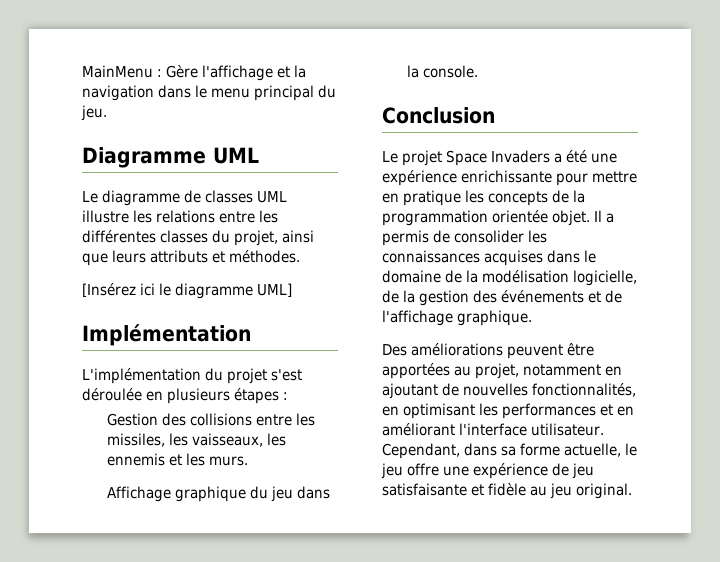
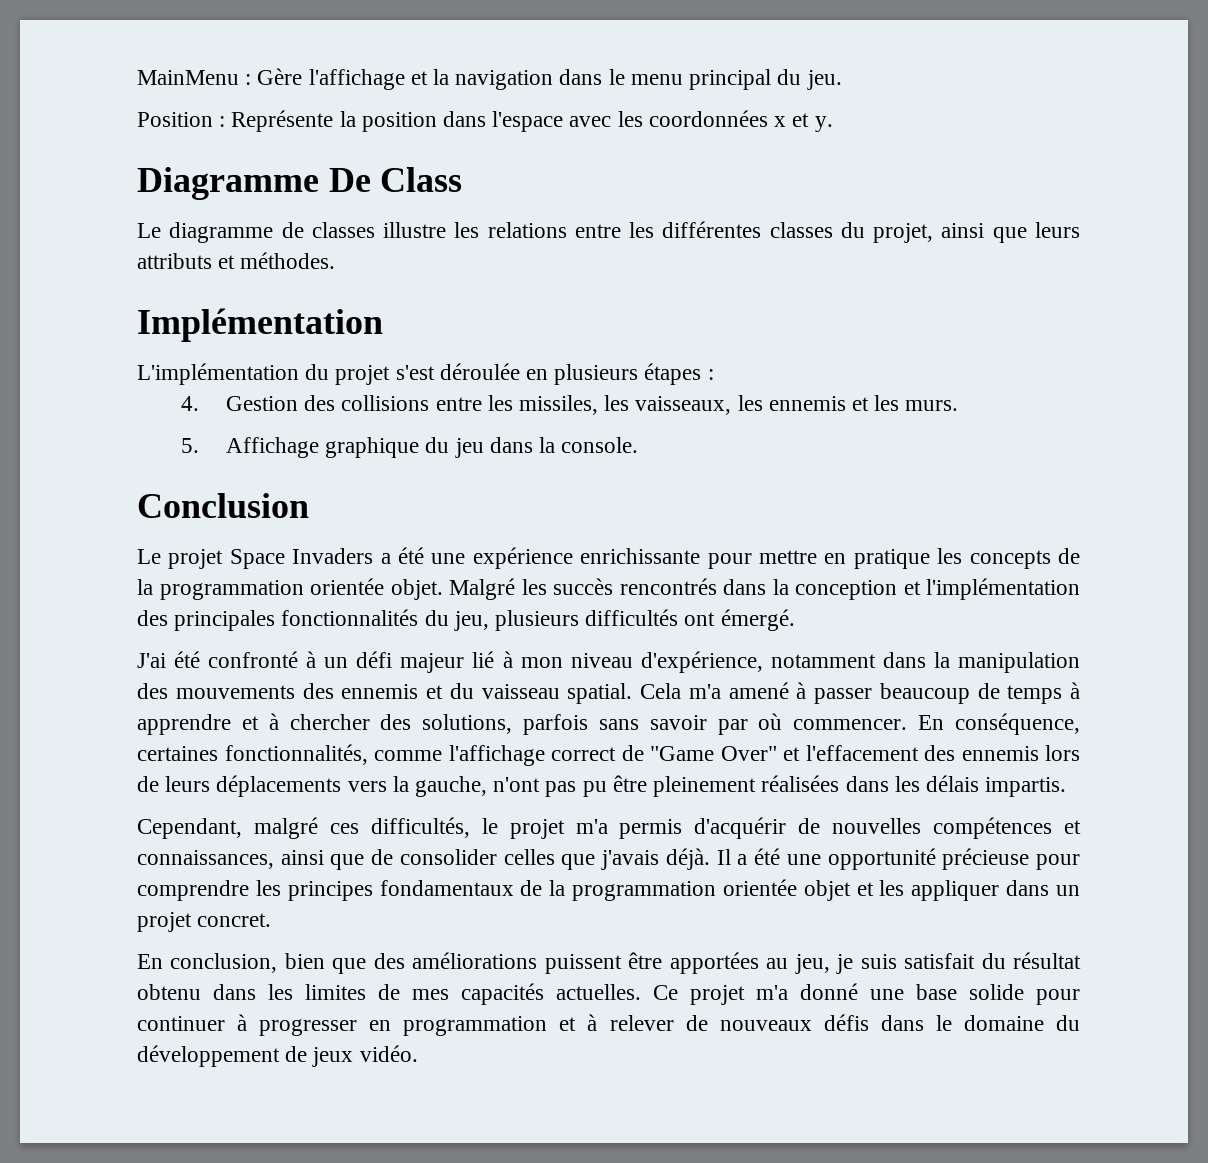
(107, 113) none -> [137,110,833,132] // Position : Représente la position dans l'espace avec les coordonnées x et y.
[213,147,259,164] UML -> [328,167,463,192] De Class
[257,191,288,203] UML -> (375, 230) none
[82,283,293,299] // [Insérez ici le diagramme UML] -> (336, 260) none
(289, 396) none -> [181,396,200,411] 4.
(249, 461) none -> [181,438,200,453] 5.
[594,210,615,223] [382,230,548,246] [382,250,597,266] [382,270,638,286] [382,290,623,306] [382,310,533,326] [382,343,595,359] [382,363,623,379] [382,383,637,399] [382,403,635,419] [382,423,605,436] [382,443,638,459] [381,463,595,479] [382,483,633,499] Il a permis de consolider les connaissances acquises dans le domaine de la modélisation logicielle, de la gestion des événements et de l'affichage graphique. // Des améliorations peuvent être apportées au projet, notamment en ajoutant de nouvelles fonctionnalités, en optimisant les performances et en améliorant l'interface utilisateur. Cependant, dans sa forme actuelle, le jeu offre une expérience de jeu satisfaisante et fidèle au jeu original. -> [449,578,1080,600] [137,609,795,631] [137,651,1080,673] [137,682,1080,704] [137,713,1080,735] [137,744,1080,766] [137,775,1067,797] [137,817,1081,839] [137,848,1080,870] [137,879,1080,901] [137,912,272,932] [137,952,1082,974] [137,983,1080,1005] [137,1014,1080,1036] [137,1045,418,1067] Malgré les succès rencontrés dans la conception et l'implémentation des principales fonctionnalités du jeu, plusieurs difficultés ont émergé. // J'ai été confronté à un défi majeur lié à mon niveau d'expérience, notamment dans la manipulation des mouvements des ennemis et du vaisseau spatial. Cela m'a amené à passer beaucoup de temps à apprendre et à chercher des solutions, parfois sans savoir par où commencer. En conséquence, certaines fonctionnalités, comme l'affichage correct de "Game Over" et l'effacement des ennemis lors de leurs déplacements vers la gauche, n'ont pas pu être pleinement réalisées dans les délais impartis. // Cependant, malgré ces difficultés, le projet m'a permis d'acquérir de nouvelles compétences et connaissances, ainsi que de consolider celles que j'avais déjà. Il a été une opportunité précieuse pour comprendre les principes fondamentaux de la programmation orientée objet et les appliquer dans un projet concret. // En conclusion, bien que des améliorations puissent être apportées au jeu, je suis satisfait du résultat obtenu dans les limites de mes capacités actuelles. Ce projet m'a donné une base solide pour continuer à progresser en programmation et à relever de nouveaux défis dans le domaine du développement de jeux vidéo.

